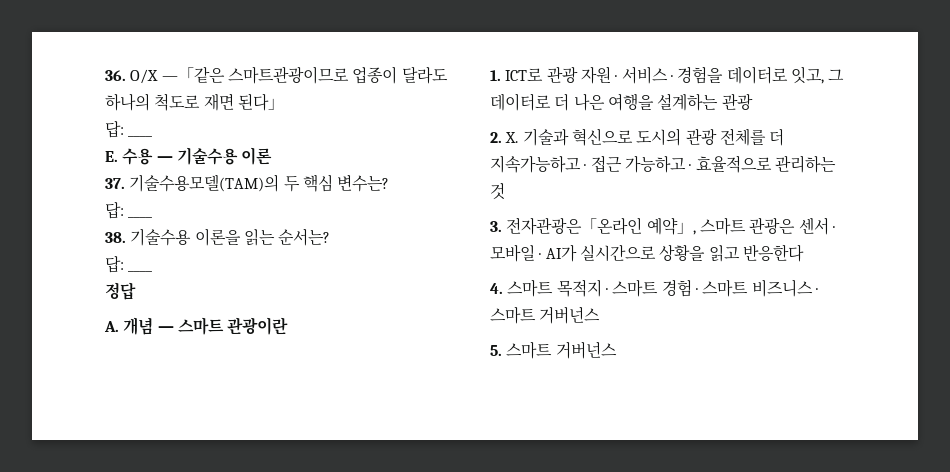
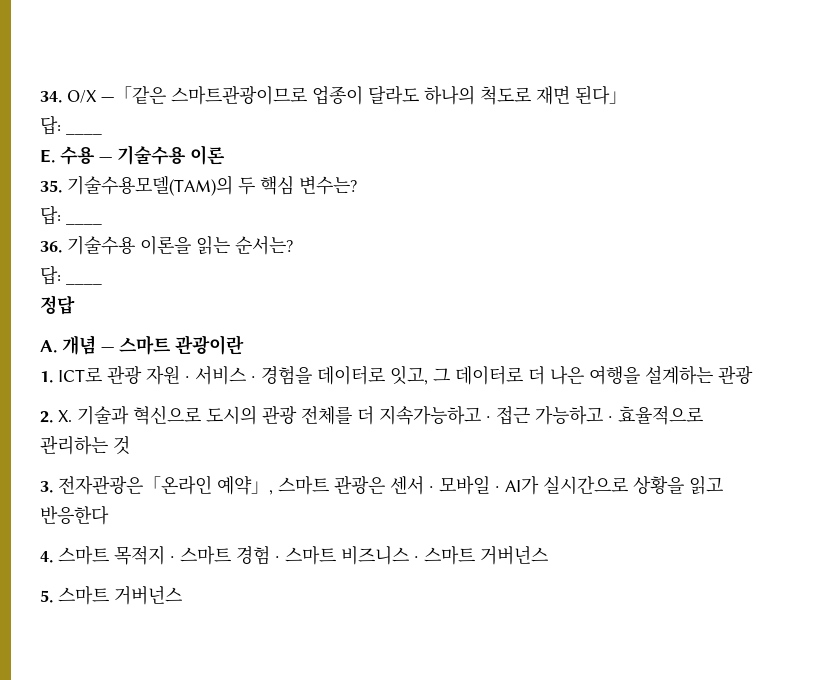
[105,70,126,81] 36. -> [40,91,62,103] 34.
[105,178,125,189] 37. -> [40,180,62,193] 35.
[105,232,126,243] 38. -> [40,241,62,253] 36.

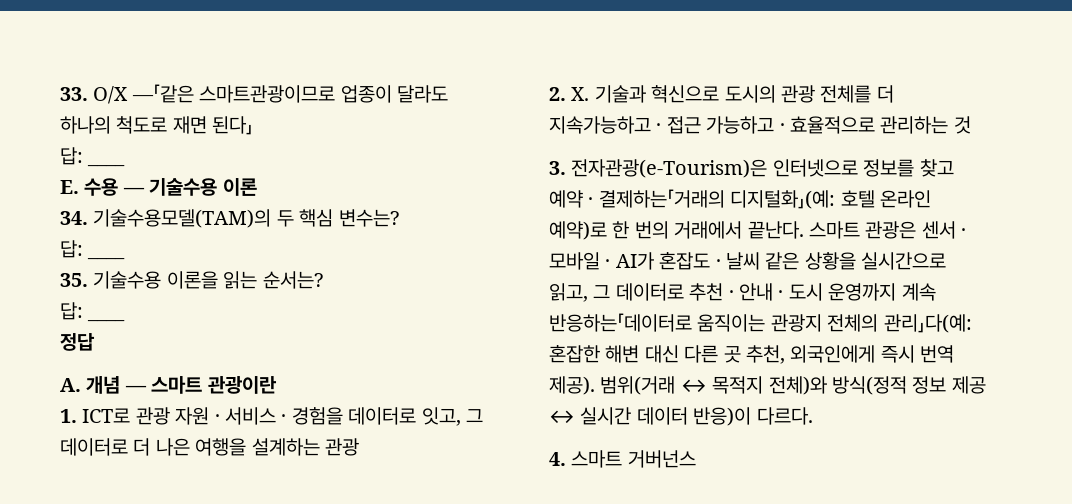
[40,91,62,103] 34. -> [60,87,88,101] 33.
[40,180,62,193] 35. -> [60,211,88,225] 34.
[40,241,62,253] 36. -> [60,273,88,287] 35.
[58,475,273,495] 전자관광은「온라인 예약」, -> [571,159,954,178] [549,189,931,209] [549,221,804,240] 전자관광(e-Tourism)은 인터넷으로 정보를 찾고 예약 · 결제하는「거래의 디지털화」(예: 호텔 온라인 예약)로 한 번의 거래에서 끝난다.
[543,476,723,495] [40,505,109,525] [40,545,548,565] [40,590,53,603] 실시간으로 상황을 읽고 반응한다 // 4. 스마트 목적지 · 스마트 경험 · 스마트 비즈니스 · 스마트 거버넌스 // 5. -> [659,252,947,270] [549,283,936,302] [549,313,972,333] [549,345,955,364] [549,376,986,395] [549,407,813,426] [549,452,566,466] 혼잡도 · 날씨 같은 상황을 실시간으로 읽고, 그 데이터로 추천 · 안내 · 도시 운영까지 계속 반응하는「데이터로 움직이는 관광지 전체의 관리」다(예: 혼잡한 해변 대신 다른 곳 추천, 외국인에게 즉시 번역 제공). 범위(거래 ↔ 목적지 전체)와 방식(정적 정보 제공 ↔ 실시간 데이터 반응)이 다르다. // 4.

